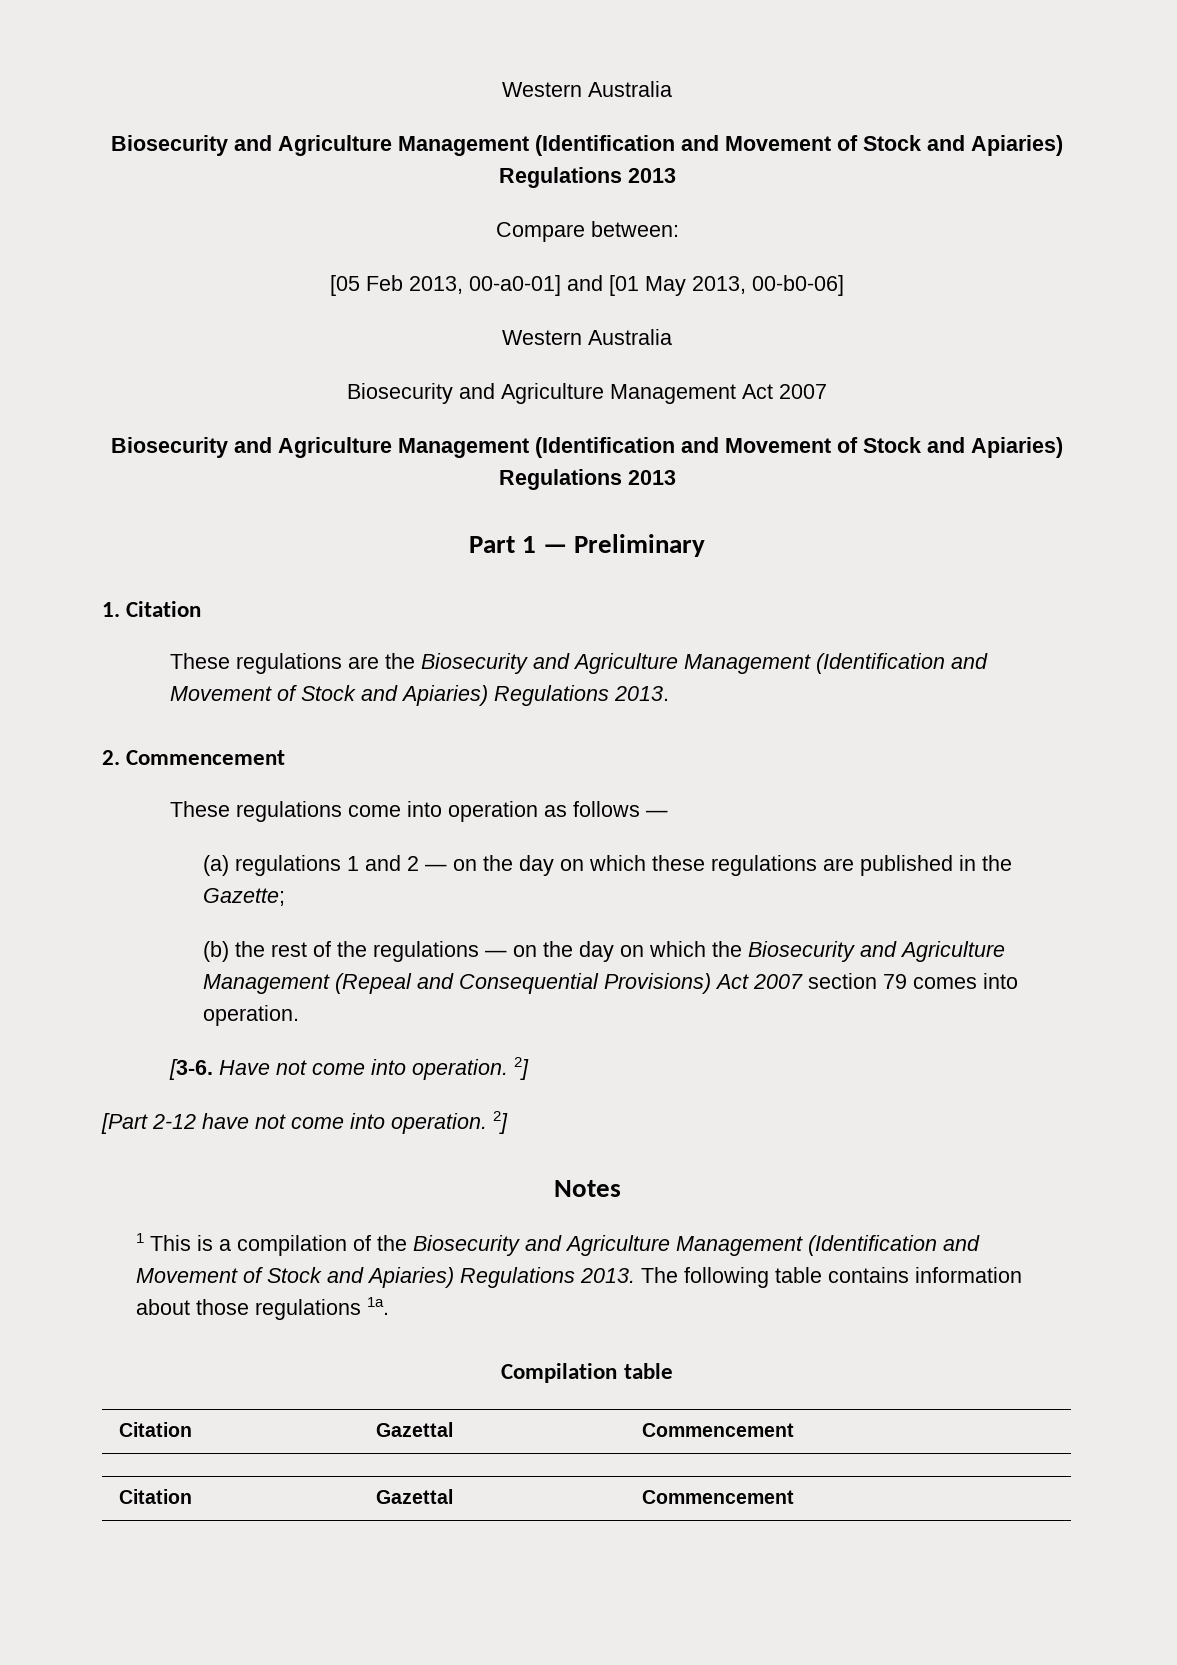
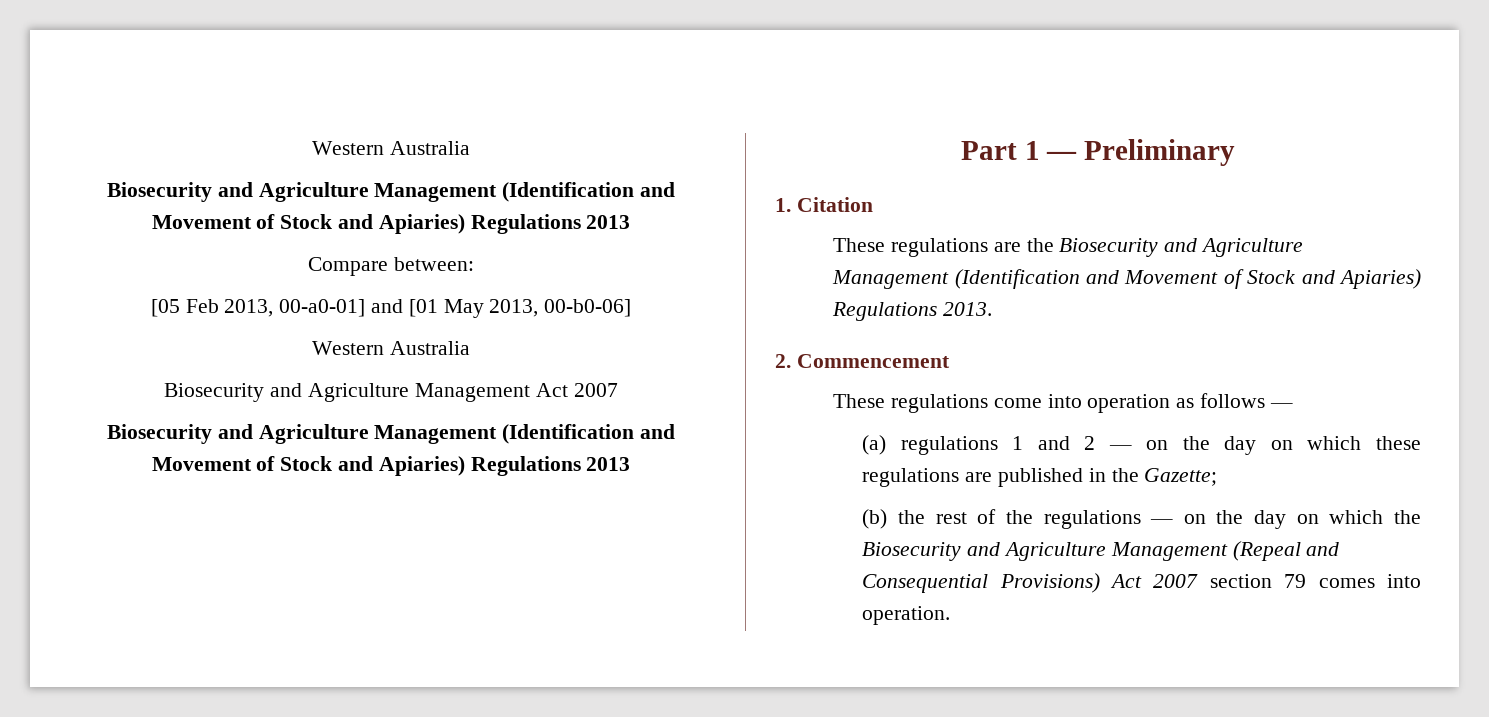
[168,1057,529,1080] [101,1111,508,1134] [553,1180,621,1197] [135,1233,980,1256] [135,1267,1022,1288] [135,1297,389,1320] [501,1363,673,1383] [118,1422,192,1437] [375,1422,453,1437] [641,1423,794,1437] [118,1489,192,1504] [375,1489,453,1504] [641,1490,794,1504] // [3-6. Have not come into operation. 2] // [Part 2-12 have not come into operation. 2] // Notes // 1 This is a compilation of the Biosecurity and Agriculture Management (Identification and Movement of Stock and Apiaries) Regulations 2013. The following table contains information about those regulations 1a. // Compilation table // Citation | Gazettal | Commencement // Citation | Gazettal | Commencement -> (951, 615) none

